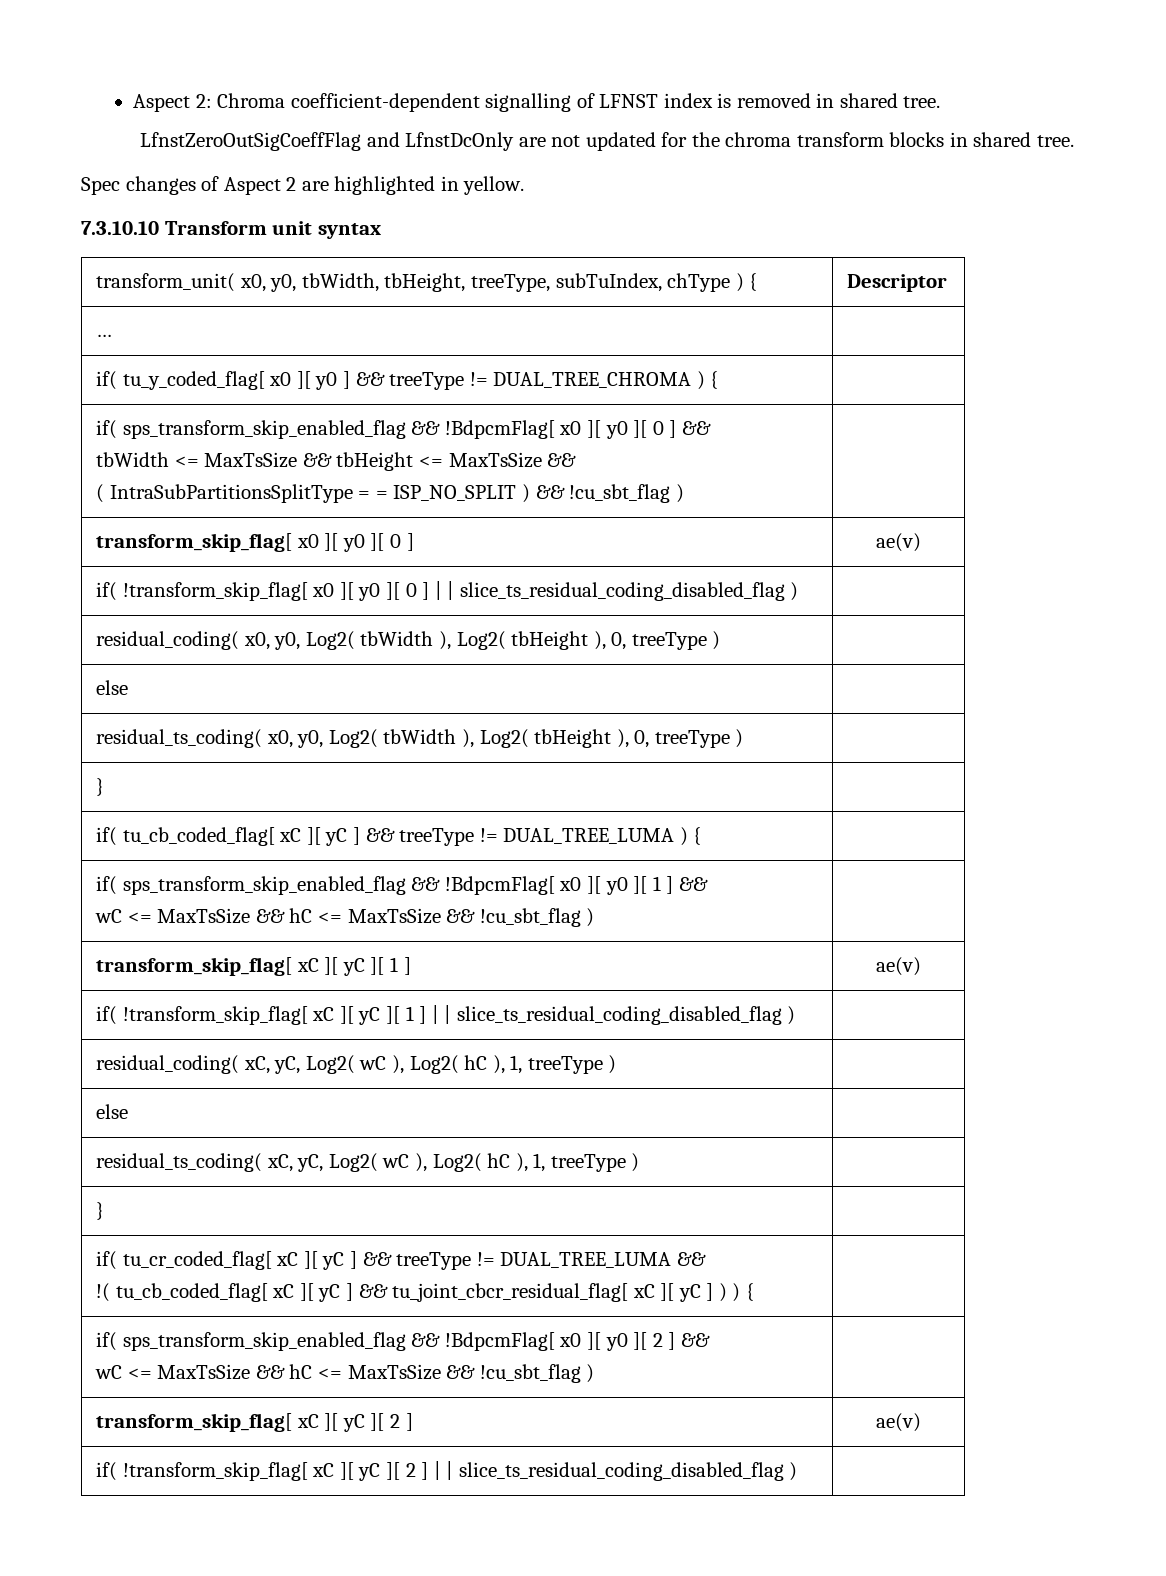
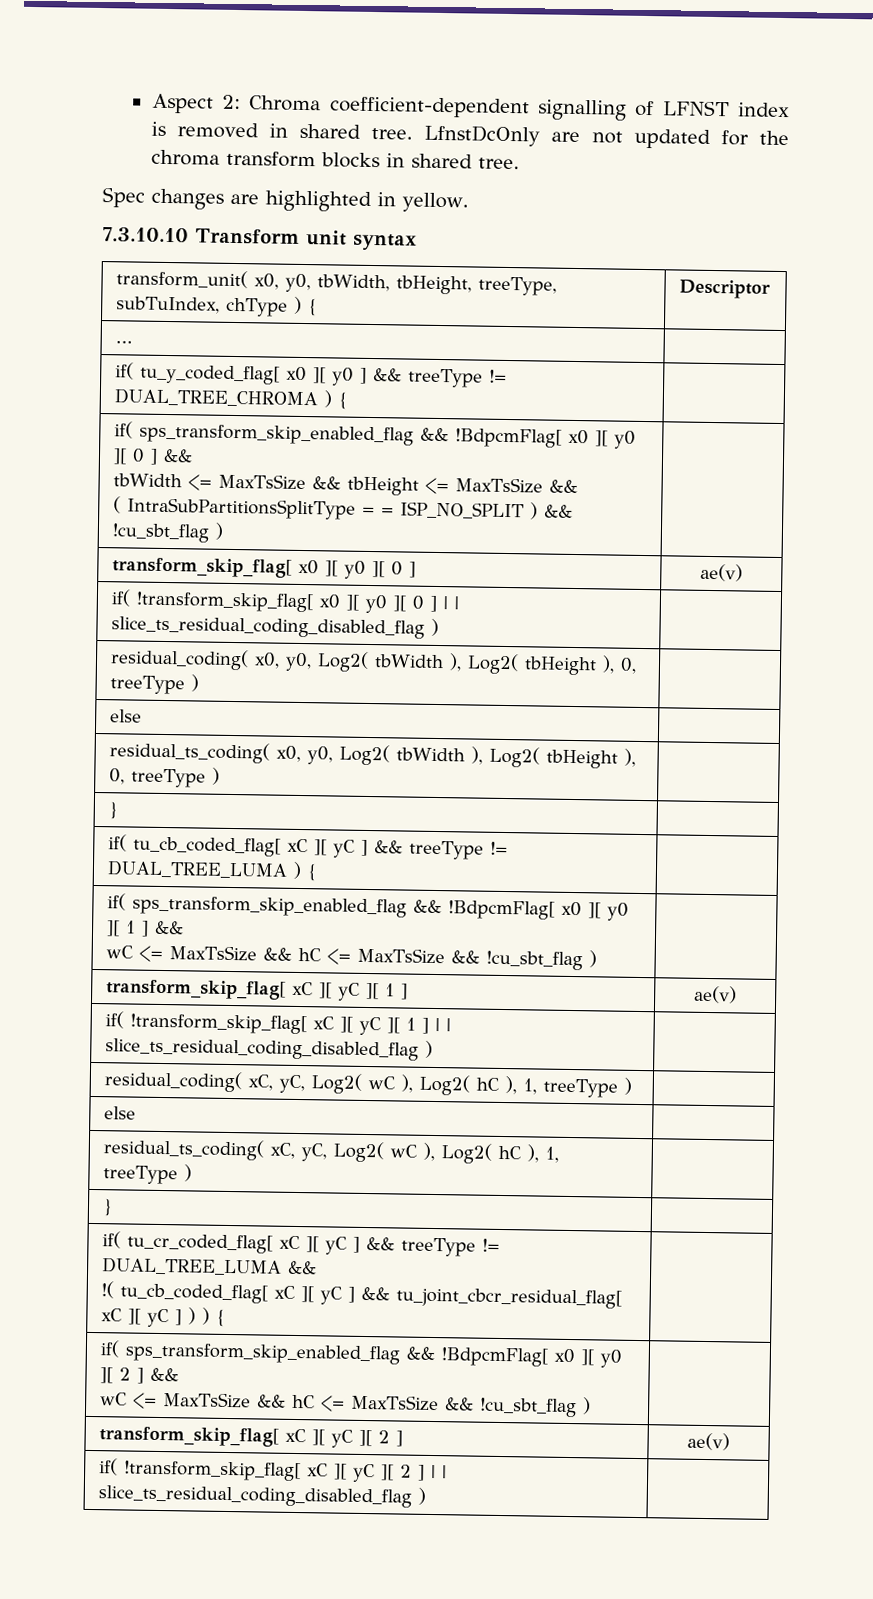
[140,132,400,151] // LfnstZeroOutSigCoeffFlag and -> (414, 133) none
[201,176,297,195] of Aspect 2 -> (224, 199) none

